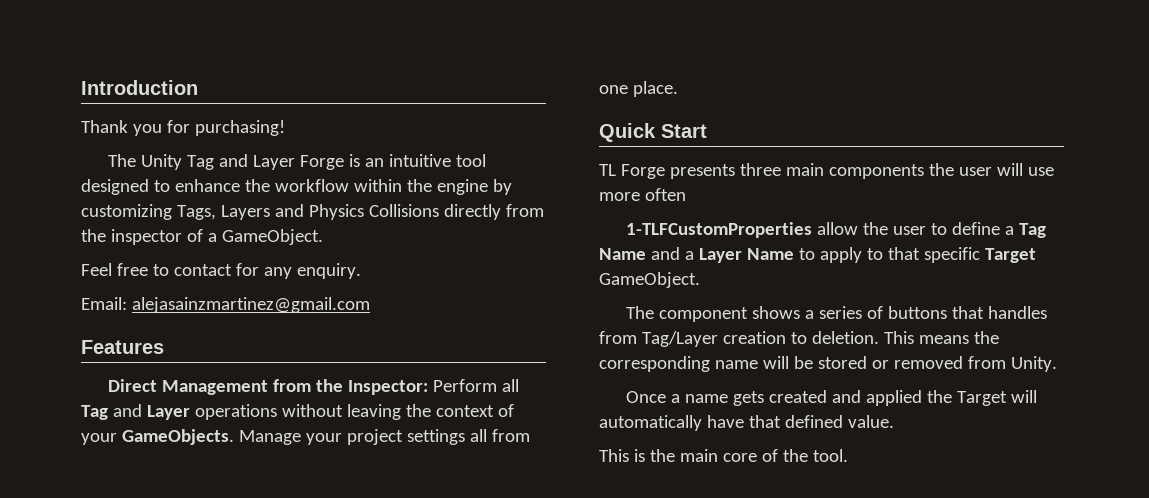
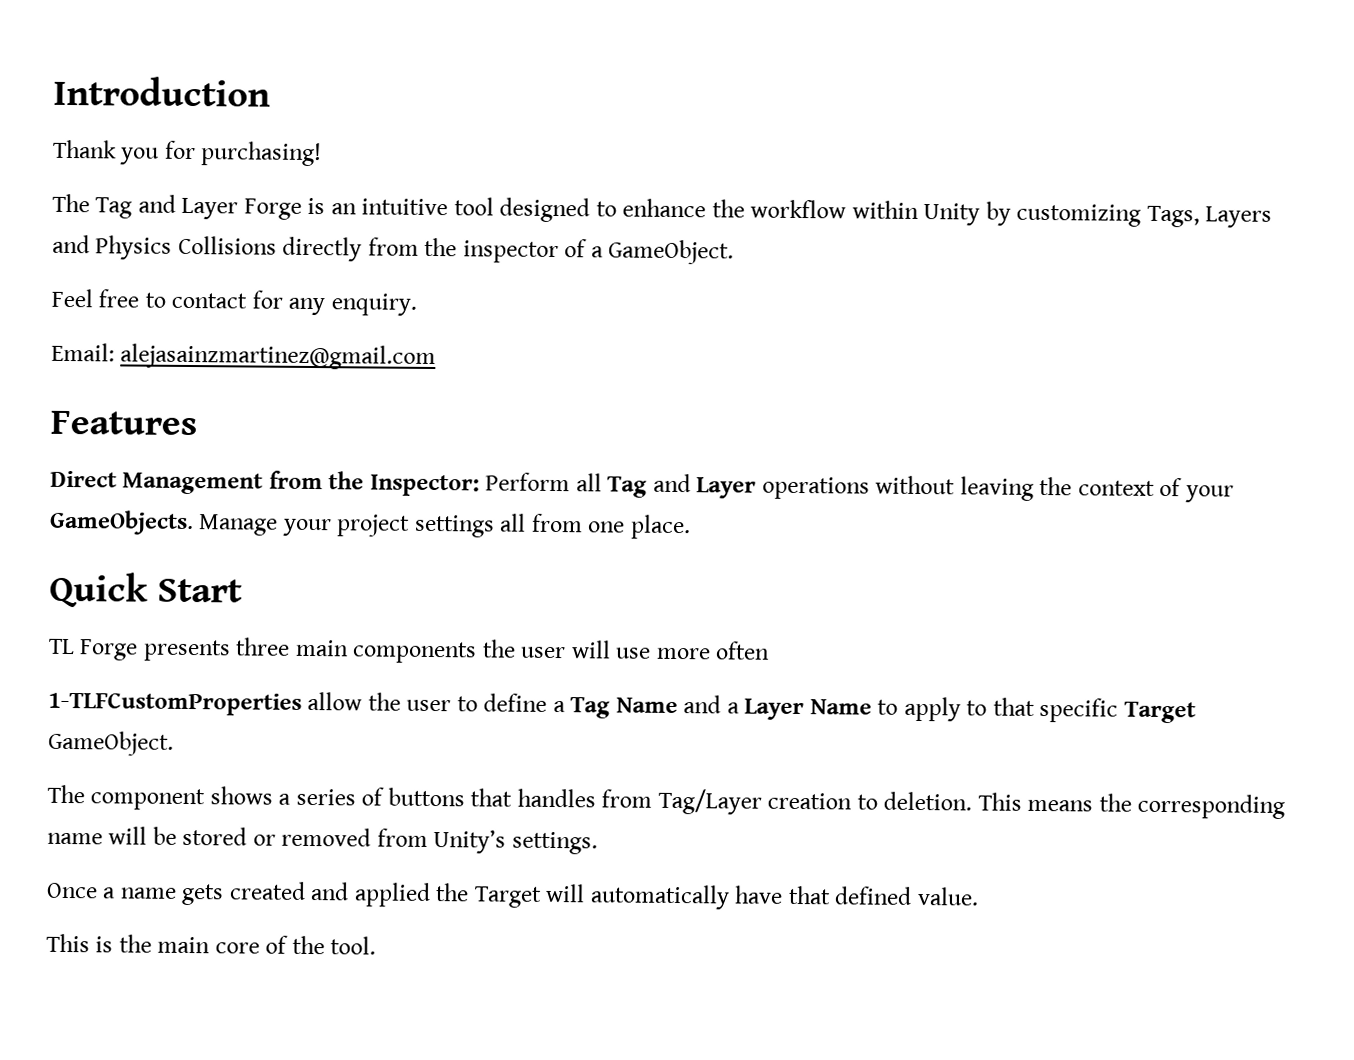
[140,154,182,170] Unity -> (90, 203) none
[406,179,488,195] the engine -> [923,203,981,226] Unity
[1010,356,1057,372] Unity. -> [433,829,598,855] Unity’s settings.

